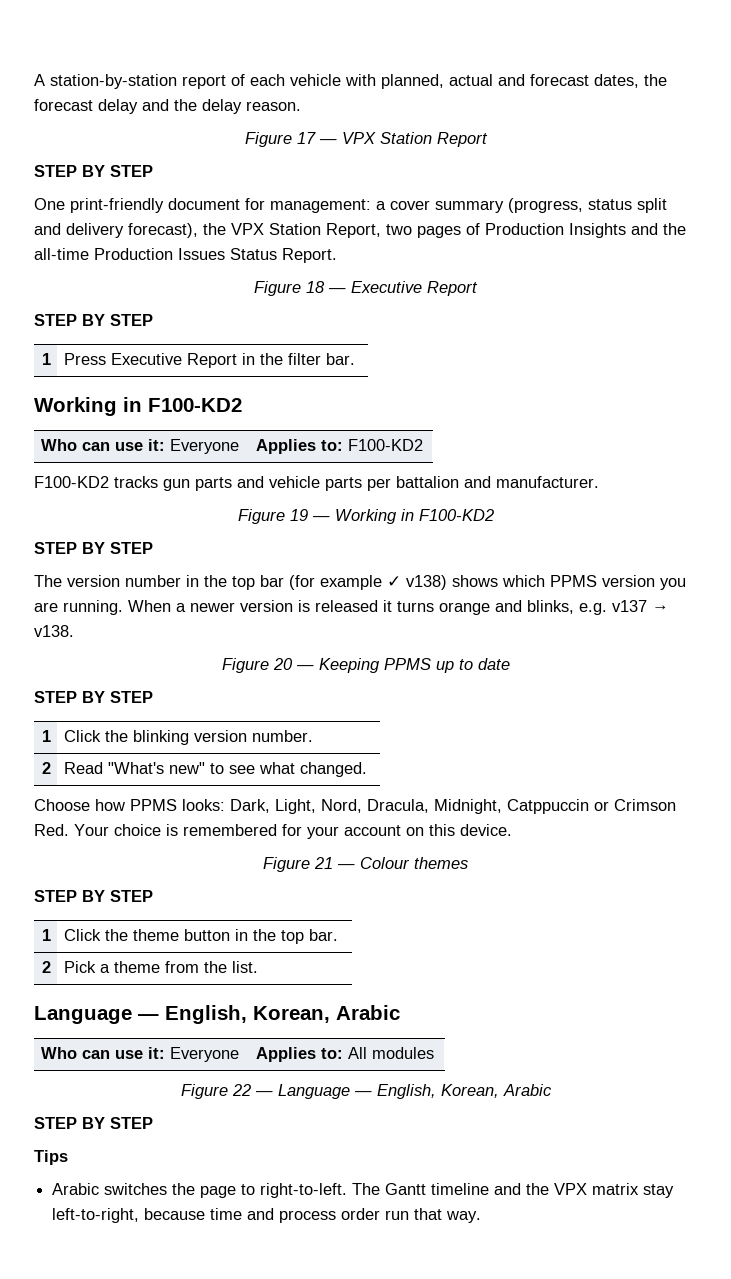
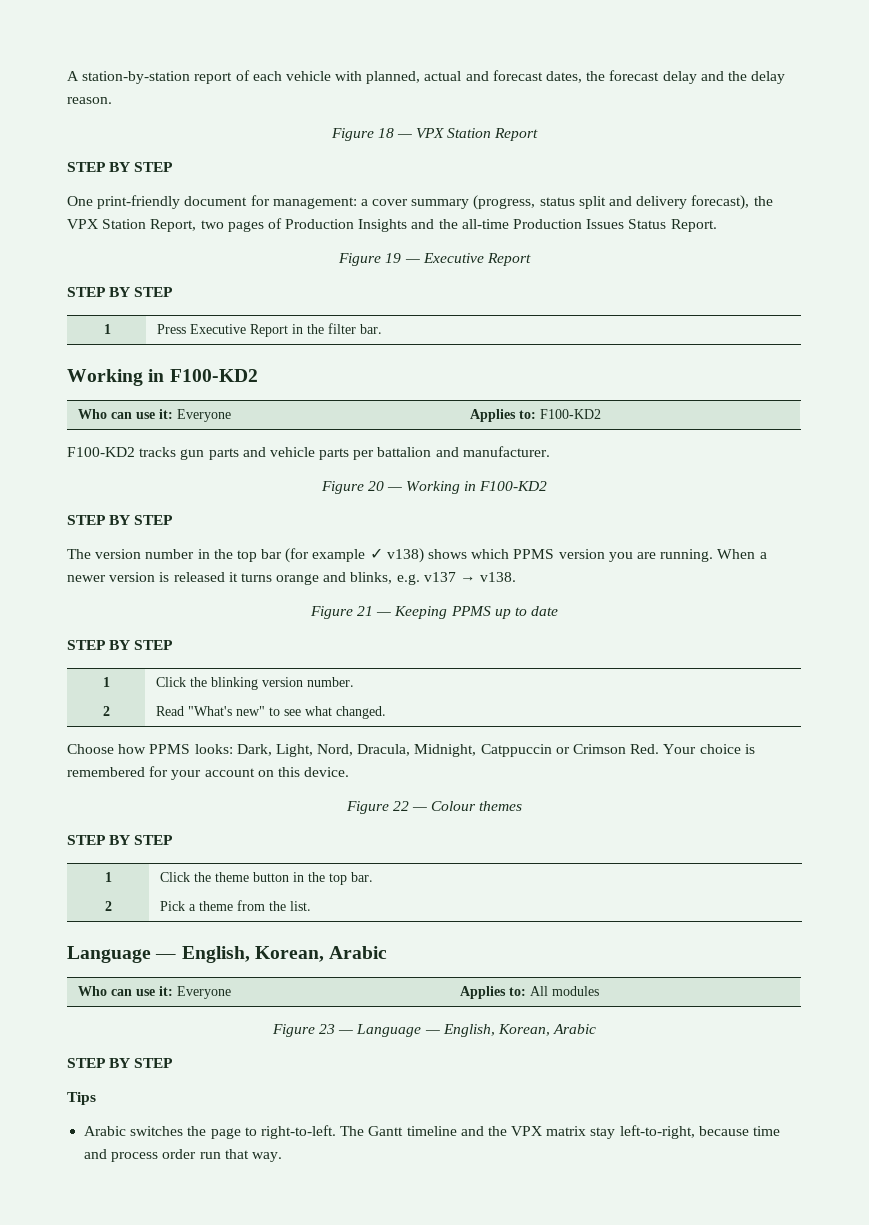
[296,132,316,144] 17 -> [377,128,394,138] 18
[306,281,325,293] 18 -> [385,253,402,263] 19
[289,509,308,521] 19 -> [367,481,384,491] 20
[272,658,293,670] 20 -> [357,606,374,616] 21
[314,857,333,869] 21 -> [392,801,409,811] 22
[231,1084,251,1096] 22 -> [319,1024,336,1034] 23

